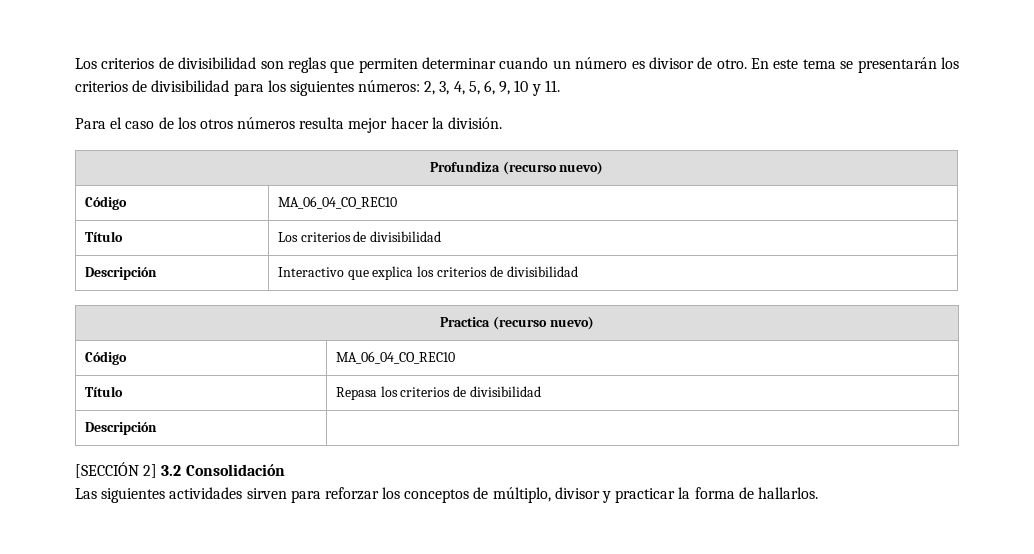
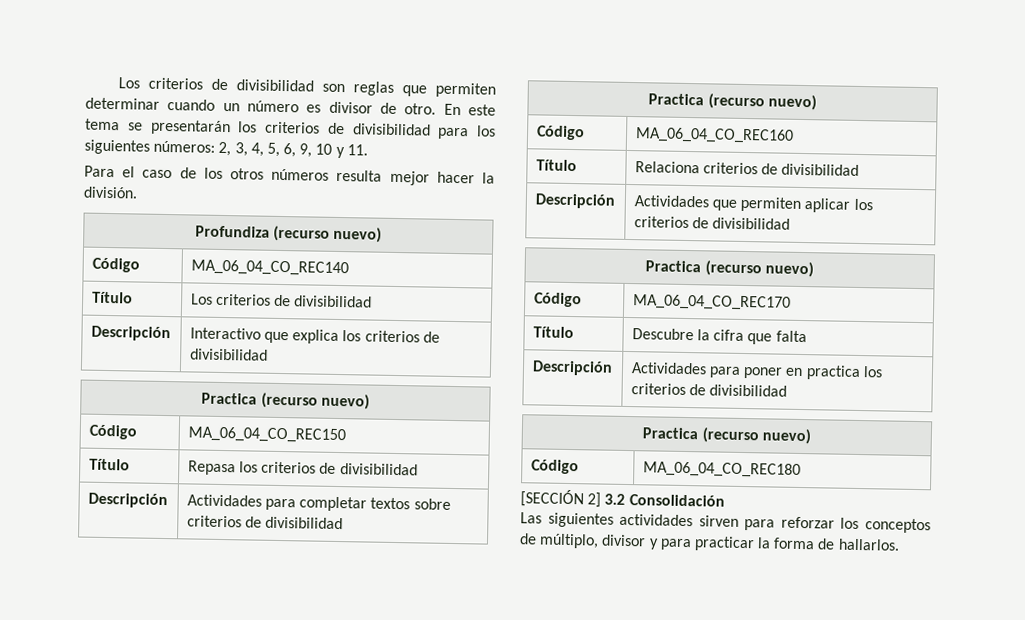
[277,196,397,209] MA_06_04_CO_REC10 -> [190,259,349,277] MA_06_04_CO_REC140
[335,351,455,364] MA_06_04_CO_REC10 -> [187,426,346,444] MA_06_04_CO_REC150
(157, 428) none -> [186,494,451,512] [186,515,344,530] [648,93,817,111] [535,125,585,141] [634,127,794,144] [535,159,577,172] [634,161,860,176] [534,193,616,209] [633,195,873,213] [633,216,791,230] [645,260,814,278] [533,292,582,308] [632,294,791,311] [532,326,574,339] [631,328,807,345] [531,360,613,376] [630,362,883,381] [630,383,788,397] [642,427,811,445] [530,459,579,475] [642,461,801,478] Actividades para completar textos sobre criterios de divisibilidad // Practica (recurso nuevo) // Código | MA_06_04_CO_REC160 // Título | Relaciona criterios de divisibilidad // Descripción | Actividades que permiten aplicar los criterios de divisibilidad // Practica (recurso nuevo) // Código | MA_06_04_CO_REC170 // Título | Descubre la cifra que falta // Descripción | Actividades para poner en practica los criterios de divisibilidad // Practica (recurso nuevo) // Código | MA_06_04_CO_REC180
(612, 497) none -> [659,538,692,551] para

